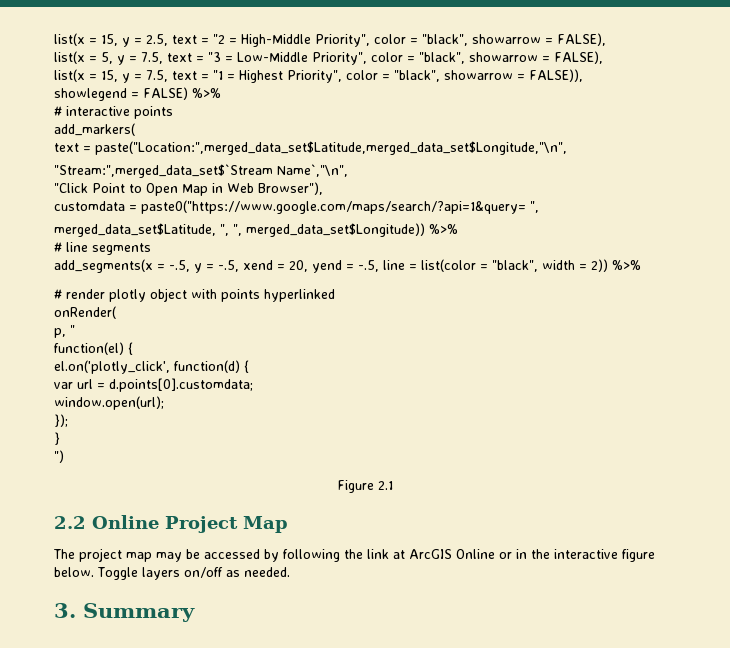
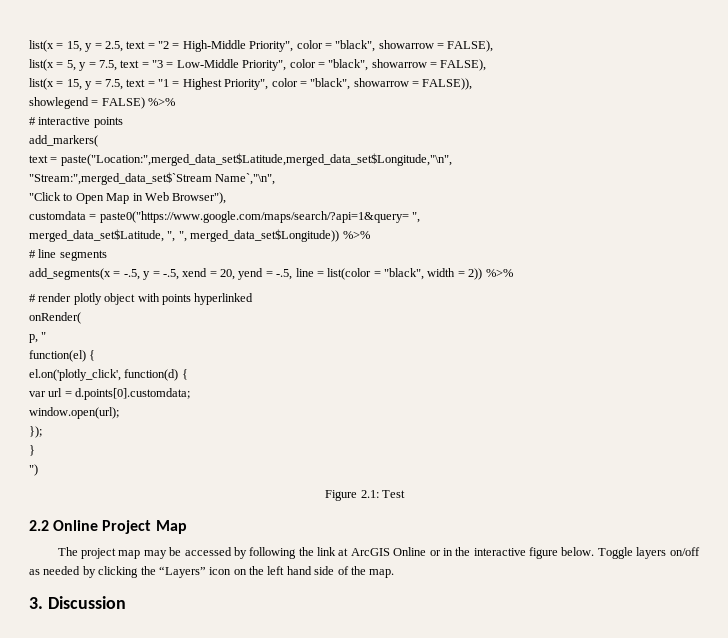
[92,183,125,193] Point -> (61, 196) none
[378,481,393,490] 2.1 -> [360,490,405,498] 2.1: Test
[243,567,290,577] needed. -> [43,566,395,578] needed by clicking the “Layers” icon on the left hand side of the map.
[83,603,195,622] Summary -> [47,596,126,609] Discussion

